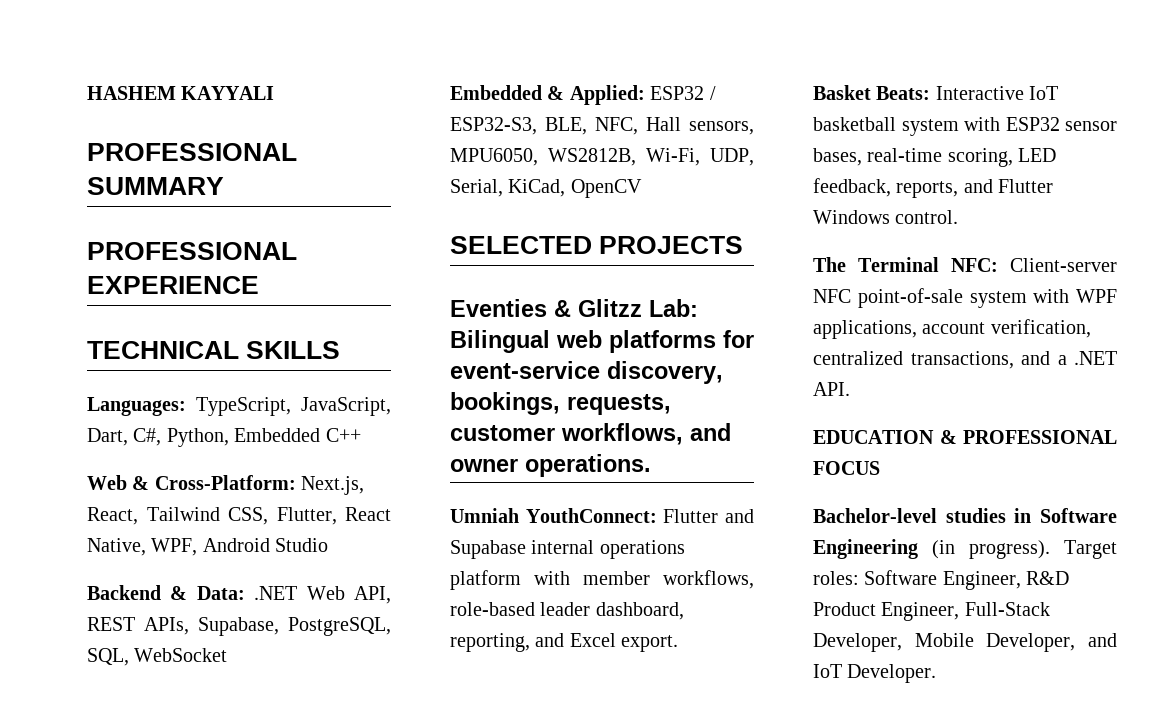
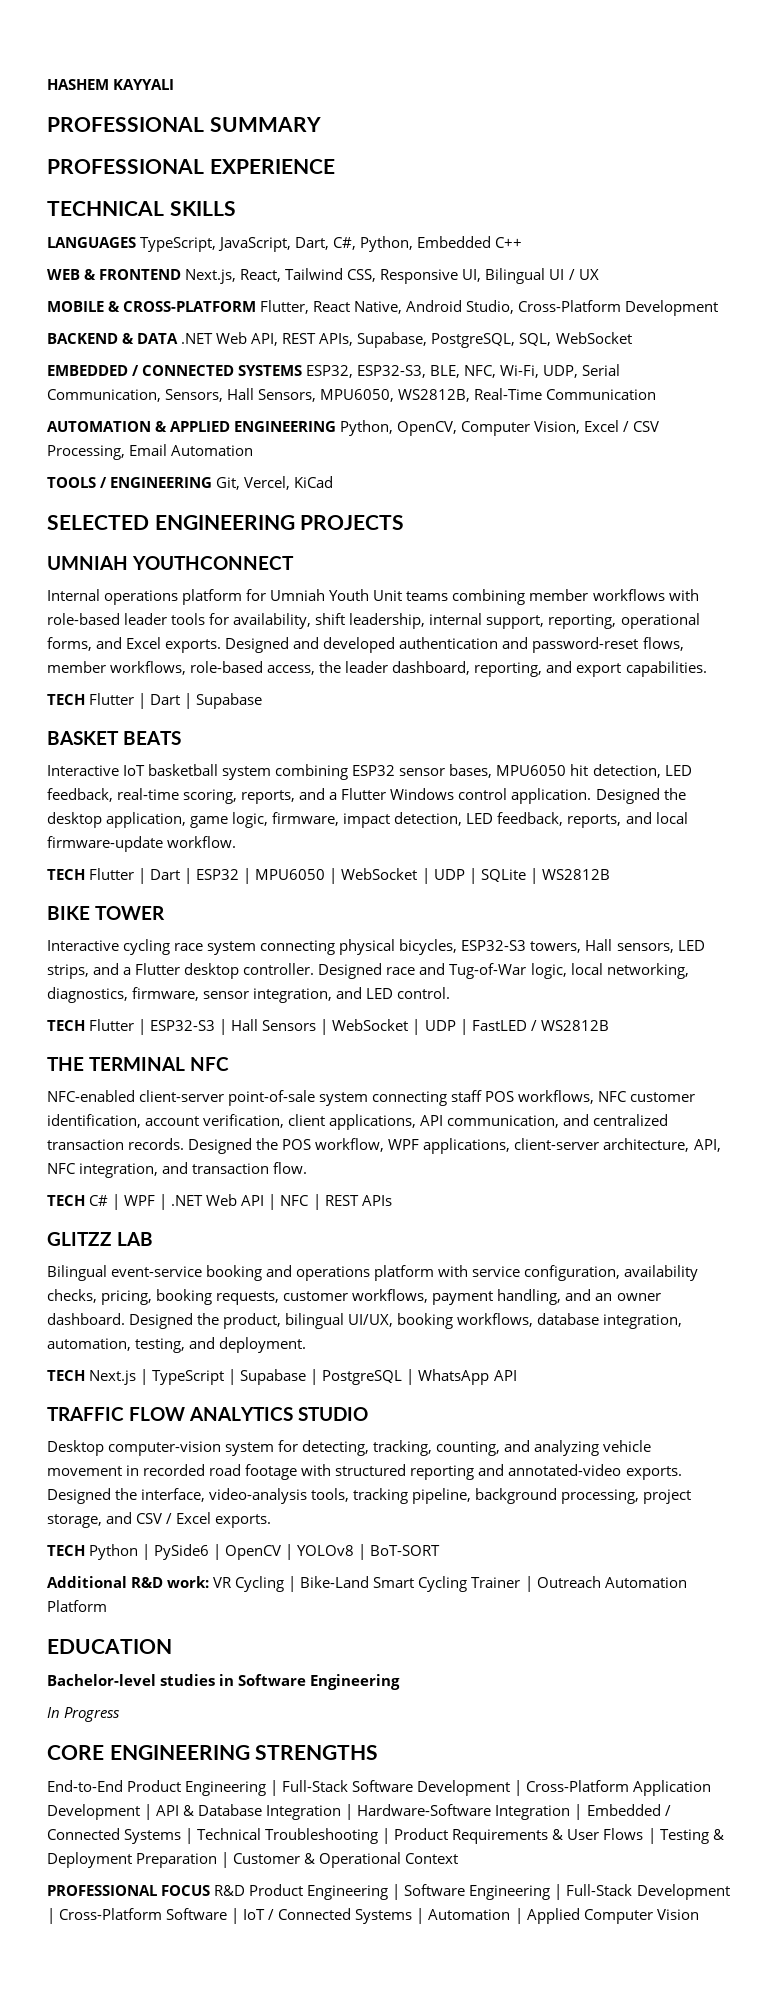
[87,397,186,416] Languages: -> [47,237,136,248] LANGUAGES
[87,475,296,490] Web & Cross-Platform: -> [47,269,182,280] WEB & FRONTEND
[276,507,391,525] [87,538,329,556] [87,585,245,600] Flutter, React Native, WPF, Android Studio // Backend & Data: -> [380,268,599,284] [47,300,719,316] [47,333,179,344] Responsive UI, Bilingual UI / UX // MOBILE & CROSS-PLATFORM Flutter, React Native, Android Studio, Cross-Platform Development // BACKEND & DATA
[450,85,716,105] [450,117,754,135] [450,148,754,166] [450,179,642,198] Embedded & Applied: ESP32 / ESP32-S3, BLE, NFC, Hall sensors, MPU6050, WS2812B, Wi-Fi, UDP, Serial, KiCad, OpenCV -> [47,364,621,378] [47,388,657,402] [47,420,660,436] [47,444,254,460] [47,476,334,490] EMBEDDED / CONNECTED SYSTEMS ESP32, ESP32-S3, BLE, NFC, Wi-Fi, UDP, Serial Communication, Sensors, Hall Sensors, MPU6050, WS2812B, Real-Time Communication // AUTOMATION & APPLIED ENGINEERING Python, OpenCV, Computer Vision, Excel / CSV Processing, Email Automation // TOOLS / ENGINEERING Git, Vercel, KiCad
(592, 245) none -> [154,515,295,530] ENGINEERING
[450,299,698,317] [450,330,754,353] [450,361,723,384] [450,392,671,415] [450,423,731,445] [450,454,651,477] [450,508,754,523] [450,540,685,559] [450,570,570,590] Eventies & Glitzz Lab: Bilingual web platforms for event-service discovery, bookings, requests, customer workflows, and owner operations. // Umniah YouthConnect: Flutter and Supabase internal operations platform with -> [47,556,294,570] [47,589,699,605] [47,613,700,629] [47,637,684,653] UMNIAH YOUTHCONNECT // Internal operations platform for Umniah Youth Unit teams combining member workflows with role-based leader tools for availability, shift leadership, internal support, reporting, operational forms, and Excel exports. Designed and developed authentication and password-reset flows,
(535, 609) none -> [267,661,342,675] access, the
[569,633,679,652] [813,85,931,100] Excel export. // Basket Beats: -> [576,661,707,677] [47,693,263,709] [47,731,181,745] export capabilities. // TECH Flutter | Dart | Supabase // BASKET BEATS //
[964,117,1000,131] with -> [275,764,349,780] combining
[867,148,1057,167] [813,178,1054,198] [813,210,959,224] [813,257,1117,272] [813,288,1117,308] [813,319,1091,339] [813,351,1117,369] [813,382,850,396] [813,430,1117,444] [813,461,880,475] real-time scoring, LED feedback, reports, and Flutter Windows control. // The Terminal NFC: Client-server NFC point-of-sale system with WPF applications, account verification, centralized transactions, and a .NET API. // EDUCATION & PROFESSIONAL FOCUS -> [496,764,692,778] [47,788,686,804] [47,812,688,828] [47,836,237,852] [47,868,610,884] [47,906,165,920] [47,939,705,955] [47,963,689,979] [47,987,451,1003] [47,1019,609,1035] [47,1057,229,1071] [47,1090,696,1106] [47,1114,669,1130] [47,1138,721,1154] [47,1162,308,1178] [47,1194,392,1210] [47,1232,153,1246] [47,1265,699,1281] [47,1289,661,1305] [47,1313,683,1329] [47,1337,307,1353] [47,1369,517,1385] [47,1407,368,1421] [47,1440,652,1456] [47,1464,682,1480] [47,1488,692,1504] [47,1512,272,1528] [47,1544,441,1560] [47,1576,687,1592] [47,1600,107,1612] [47,1639,172,1654] MPU6050 hit detection, LED feedback, real-time scoring, reports, and a Flutter Windows control application. Designed the desktop application, game logic, firmware, impact detection, LED feedback, reports, and local firmware-update workflow. // TECH Flutter | Dart | ESP32 | MPU6050 | WebSocket | UDP | SQLite | WS2812B // BIKE TOWER // Interactive cycling race system connecting physical bicycles, ESP32-S3 towers, Hall sensors, LED strips, and a Flutter desktop controller. Designed race and Tug-of-War logic, local networking, diagnostics, firmware, sensor integration, and LED control. // TECH Flutter | ESP32-S3 | Hall Sensors | WebSocket | UDP | FastLED / WS2812B // THE TERMINAL NFC // NFC-enabled client-server point-of-sale system connecting staff POS workflows, NFC customer identification, account verification, client applications, API communication, and centralized transaction records. Designed the POS workflow, WPF applications, client-server architecture, API, NFC integration, and transaction flow. // TECH C# | WPF | .NET Web API | NFC | REST APIs // GLITZZ LAB // Bilingual event-service booking and operations platform with service configuration, availability checks, pricing, booking requests, customer workflows, payment handling, and an owner dashboard. Designed the product, bilingual UI/UX, booking workflows, database integration, automation, testing, and deployment. // TECH Next.js | TypeScript | Supabase | PostgreSQL | WhatsApp API // TRAFFIC FLOW ANALYTICS STUDIO // Desktop computer-vision system for detecting, tracking, counting, and analyzing vehicle movement in recorded road footage with structured reporting and annotated-video exports. Designed the interface, video-analysis tools, tracking pipeline, background processing, project storage, and CSV / Excel exports. // TECH Python | PySide6 | OpenCV | YOLOv8 | BoT-SORT // Additional R&D work: VR Cycling | Bike-Land Smart Cycling Trainer | Outreach Automation Platform // EDUCATION
[932,540,1117,559] [813,570,1070,590] [813,602,1050,621] [813,633,1117,652] [813,664,937,683] (in progress). Target roles: Software Engineer, R&D Product Engineer, Full-Stack Developer, Mobile Developer, and IoT Developer. -> [47,1707,121,1722] [47,1745,379,1760] [47,1780,712,1796] [47,1804,671,1820] [47,1828,724,1844] [47,1852,459,1868] [47,1884,730,1900] [47,1908,699,1924] // In Progress // CORE ENGINEERING STRENGTHS // End-to-End Product Engineering | Full-Stack Software Development | Cross-Platform Application Development | API & Database Integration | Hardware-Software Integration | Embedded / Connected Systems | Technical Troubleshooting | Product Requirements & User Flows | Testing & Deployment Preparation | Customer & Operational Context // PROFESSIONAL FOCUS R&D Product Engineering | Software Engineering | Full-Stack Development | Cross-Platform Software | IoT / Connected Systems | Automation | Applied Computer Vision

